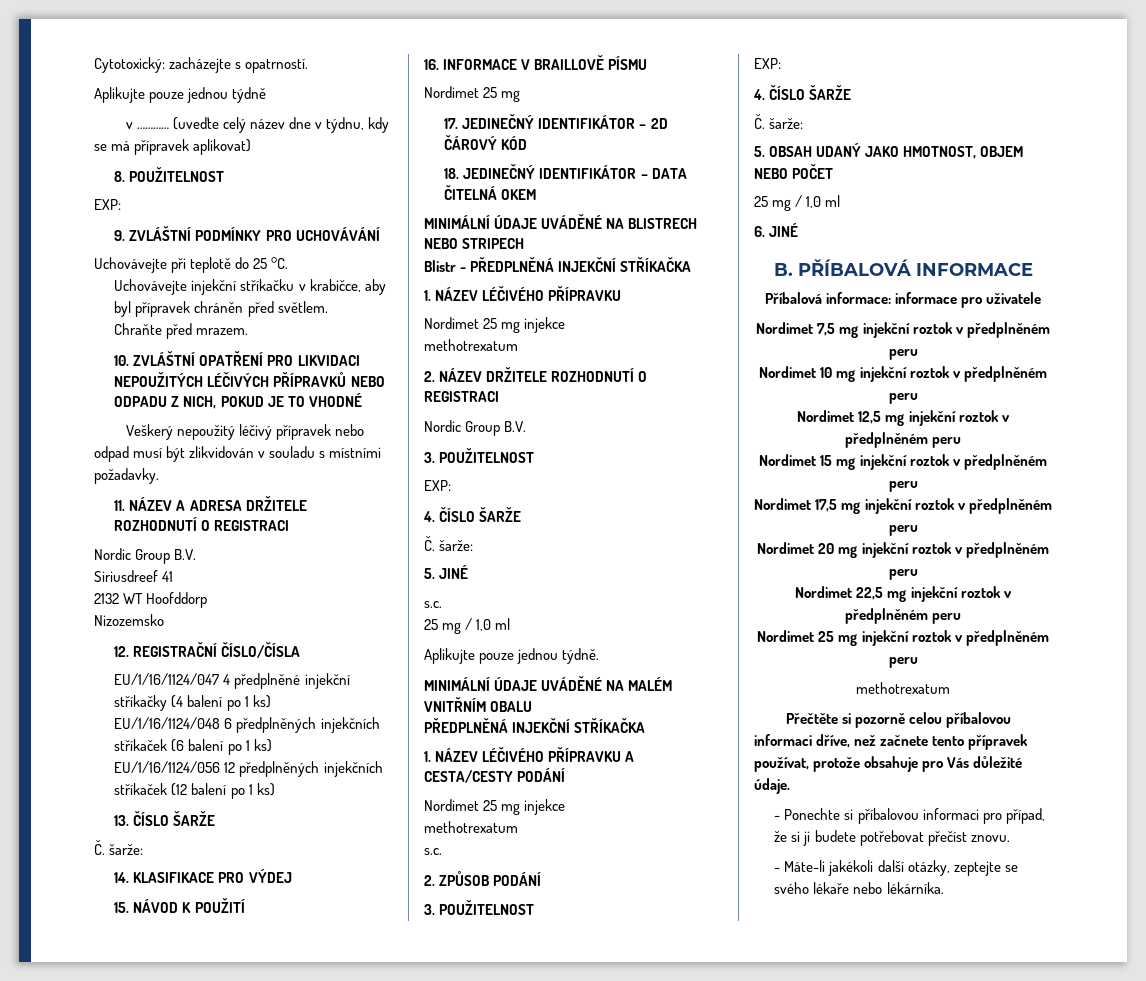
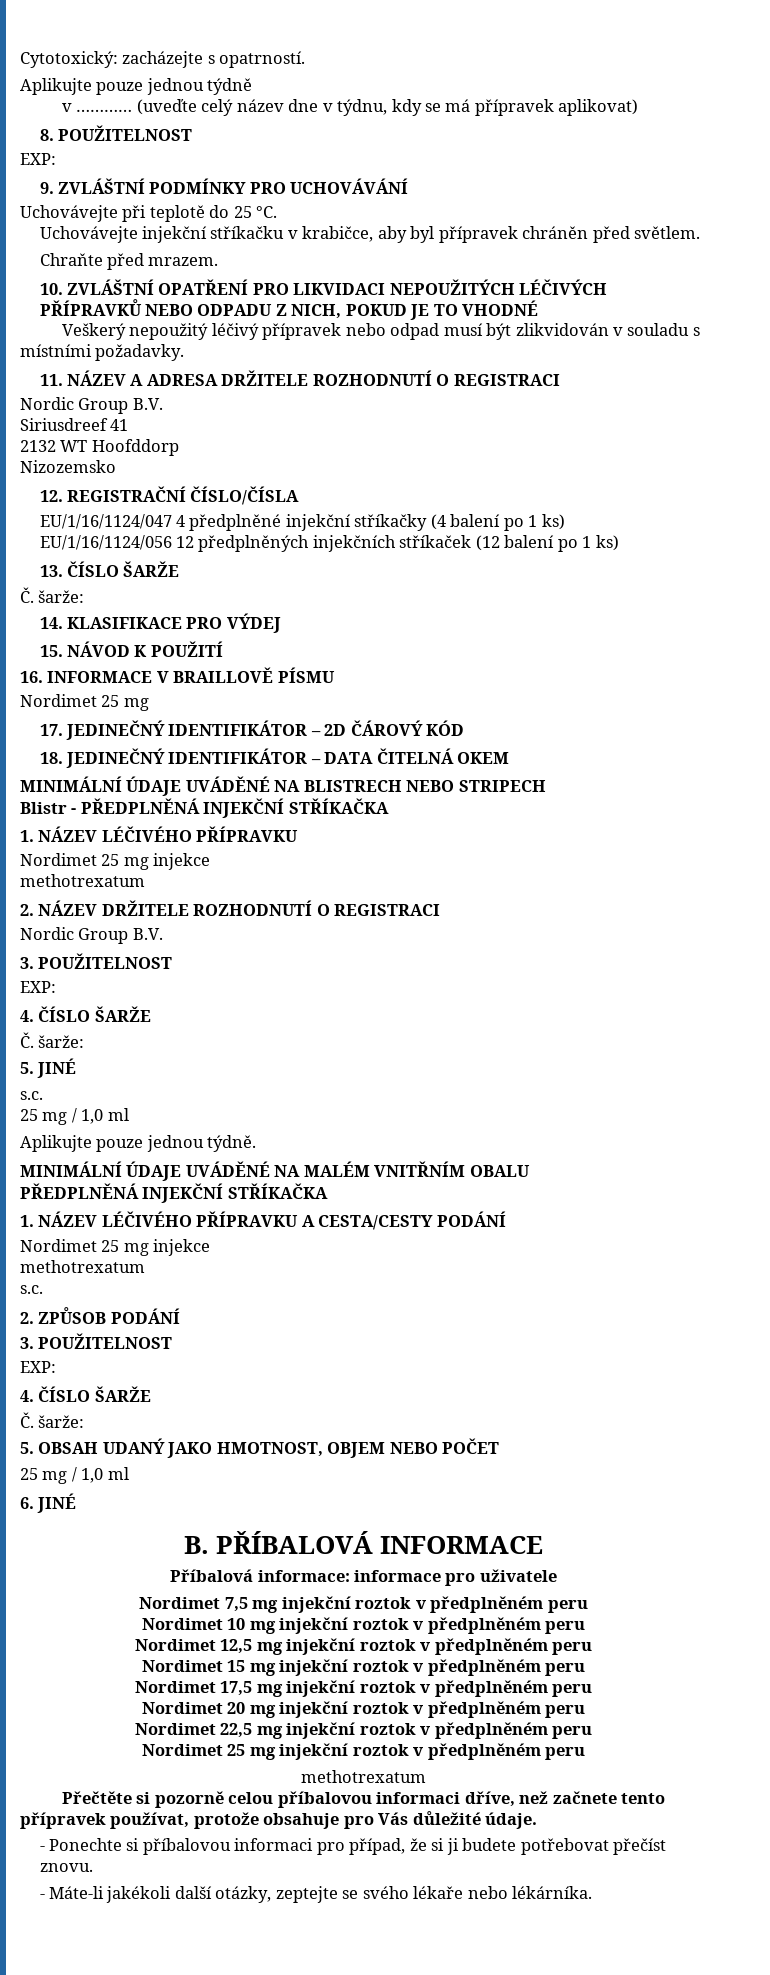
[114,717,380,733] [114,739,272,755] // EU/1/16/1124/048 6 předplněných injekčních stříkaček (6 balení po 1 ks) -> (565, 522) none

